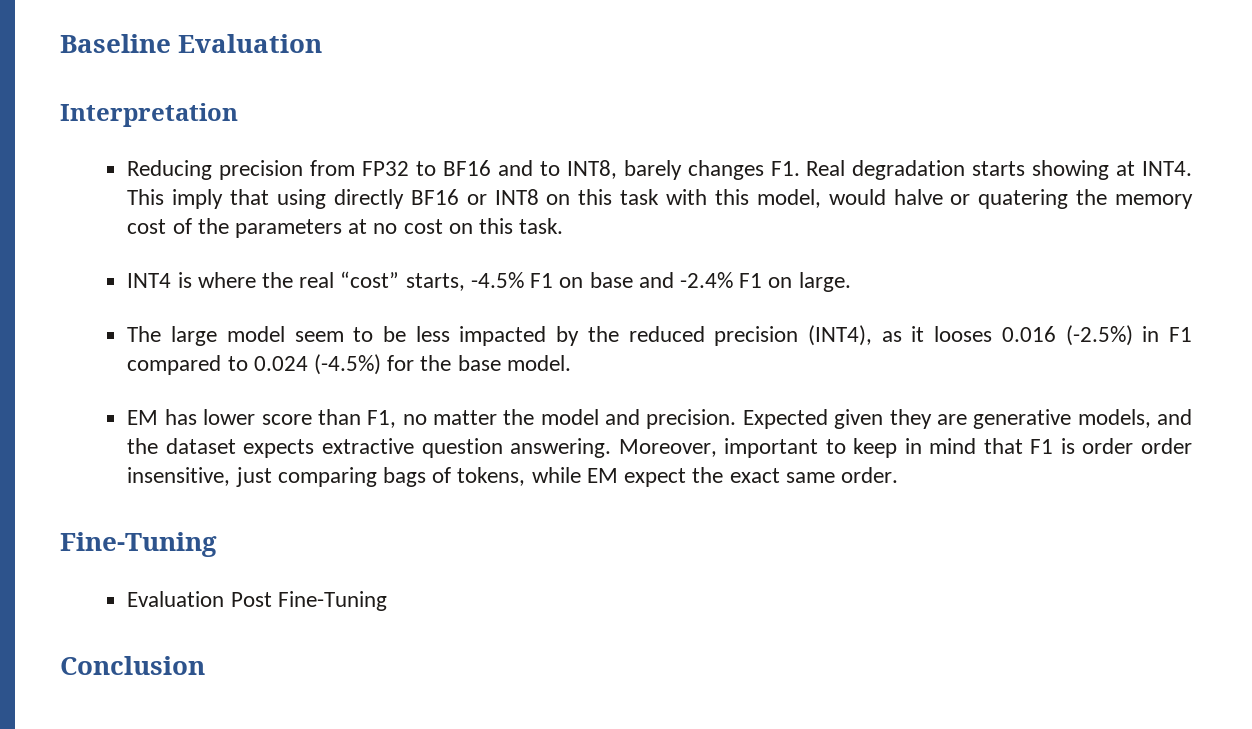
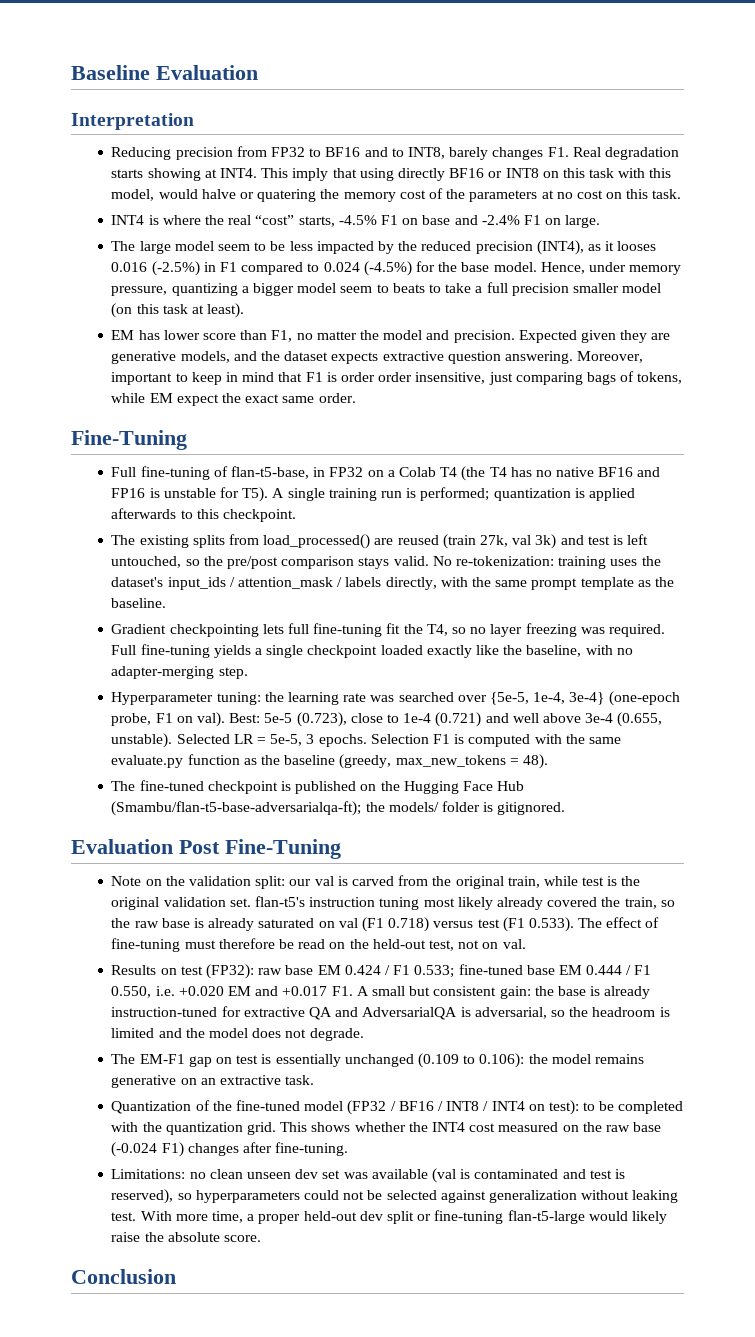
(571, 363) none -> [540,262,682,275] [111,282,662,296] [111,303,245,318] Hence, under memory pressure, quantizing a bigger model seem to beats to take a full precision smaller model (on this task at least).
[127,591,387,611] Evaluation Post Fine-Tuning -> [111,466,661,481] [111,487,635,502] [111,508,297,522] [111,534,649,549] [111,556,661,569] [111,577,674,590] [111,598,167,608] [111,623,665,637] [111,644,633,658] [111,666,248,679] [111,691,680,706] [111,712,663,727] [111,733,621,748] [111,754,548,769] [111,780,525,794] [111,801,566,816] [71,839,341,859] [111,875,641,889] [111,896,675,910] [111,917,660,932] [111,938,526,952] [111,964,652,979] [111,986,651,999] [111,1006,670,1020] [111,1028,364,1041] [111,1053,644,1068] [111,1075,315,1088] [111,1100,684,1115] [111,1122,662,1135] [111,1142,349,1157] [111,1168,625,1183] [111,1189,679,1204] [111,1210,667,1224] [111,1232,262,1242] Full fine-tuning of flan-t5-base, in FP32 on a Colab T4 (the T4 has no native BF16 and FP16 is unstable for T5). A single training run is performed; quantization is applied afterwards to this checkpoint. // The existing splits from load_processed() are reused (train 27k, val 3k) and test is left untouched, so the pre/post comparison stays valid. No re-tokenization: training uses the dataset's input_ids / attention_mask / labels directly, with the same prompt template as the baseline. // Gradient checkpointing lets full fine-tuning fit the T4, so no layer freezing was required. Full fine-tuning yields a single checkpoint loaded exactly like the baseline, with no adapter-merging step. // Hyperparameter tuning: the learning rate was searched over {5e-5, 1e-4, 3e-4} (one-epoch probe, F1 on val). Best: 5e-5 (0.723), close to 1e-4 (0.721) and well above 3e-4 (0.655, unstable). Selected LR = 5e-5, 3 epochs. Selection F1 is computed with the same evaluate.py function as the baseline (greedy, max_new_tokens = 48). // The fine-tuned checkpoint is published on the Hugging Face Hub (Smambu/flan-t5-base-adversarialqa-ft); the models/ folder is gitignored. // Evaluation Post Fine-Tuning // Note on the validation split: our val is carved from the original train, while test is the original validation set. flan-t5's instruction tuning most likely already covered the train, so the raw base is already saturated on val (F1 0.718) versus test (F1 0.533). The effect of fine-tuning must therefore be read on the held-out test, not on val. // Results on test (FP32): raw base EM 0.424 / F1 0.533; fine-tuned base EM 0.444 / F1 0.550, i.e. +0.020 EM and +0.017 F1. A small but consistent gain: the base is already instruction-tuned for extractive QA and AdversarialQA is adversarial, so the headroom is limited and the model does not degrade. // The EM-F1 gap on test is essentially unchanged (0.109 to 0.106): the model remains generative on an extractive task. // Quantization of the fine-tuned model (FP32 / BF16 / INT8 / INT4 on test): to be completed with the quantization grid. This shows whether the INT4 cost measured on the raw base (-0.024 F1) changes after fine-tuning. // Limitations: no clean unseen dev set was available (val is contaminated and test is reserved), so hyperparameters could not be selected against generalization without leaking test. With more time, a proper held-out dev split or fine-tuning flan-t5-large would likely raise the absolute score.

